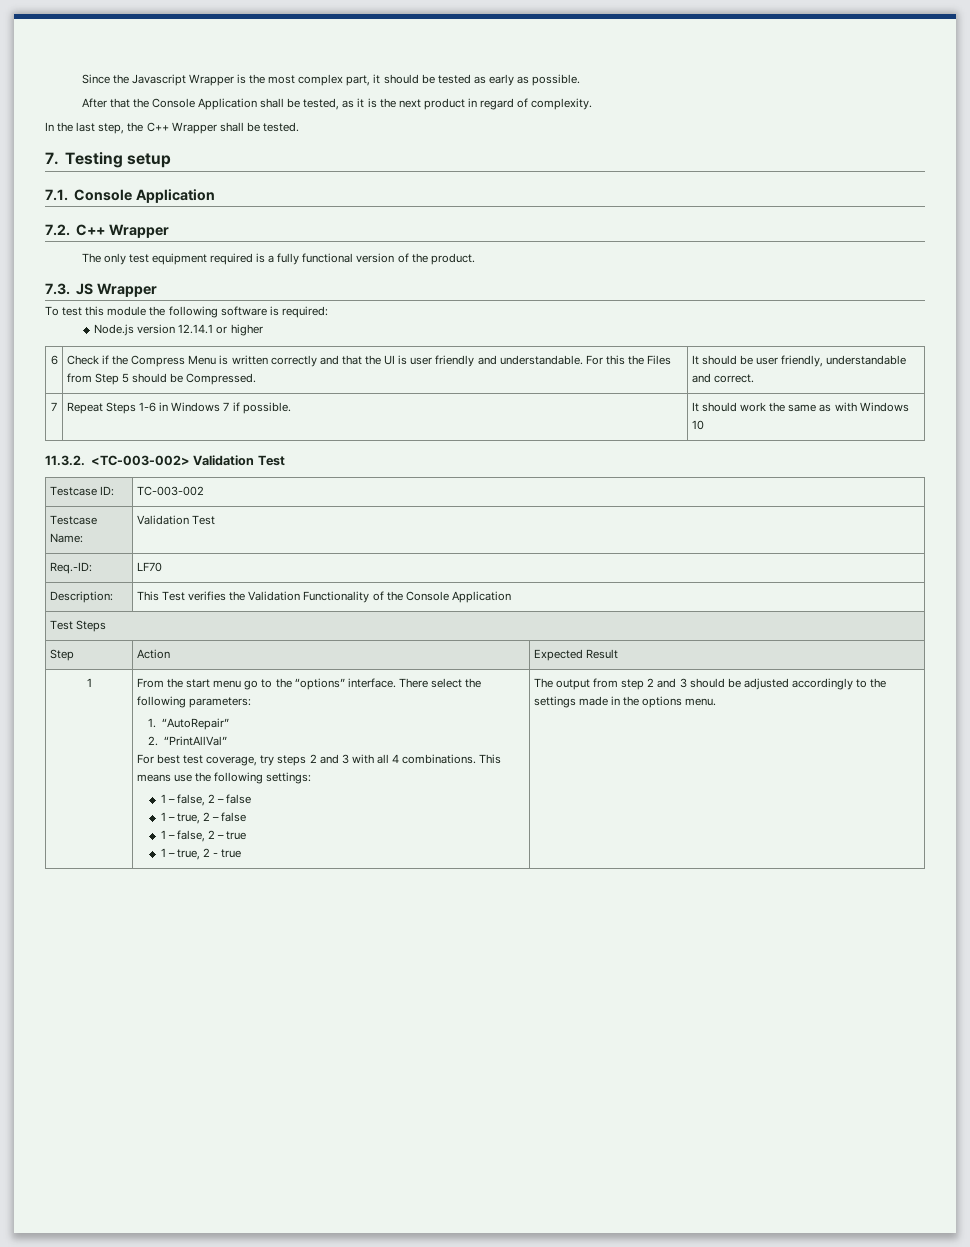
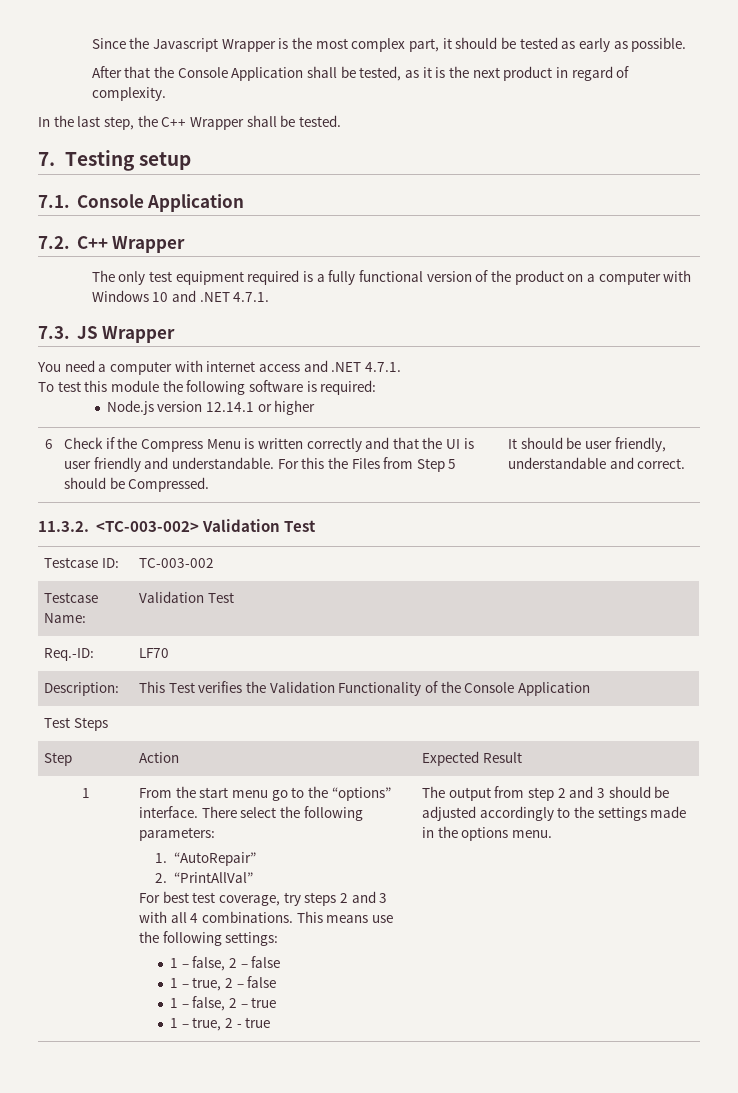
[430,253,475,265] [45,283,157,297] product. // 7.3. JS Wrapper -> [514,270,692,285] [91,290,270,302] [38,326,176,343] [37,360,401,375] product on a computer with Windows 10 and .NET 4.7.1. // 7.3. JS Wrapper // You need a computer with internet access and .NET 4.7.1.
[51,402,57,411] [66,402,291,414] [691,402,909,412] [691,420,704,430] // 7 | Repeat Steps 1-6 in Windows 7 if possible. | It should work the same as with Windows 10 -> (686, 463) none

